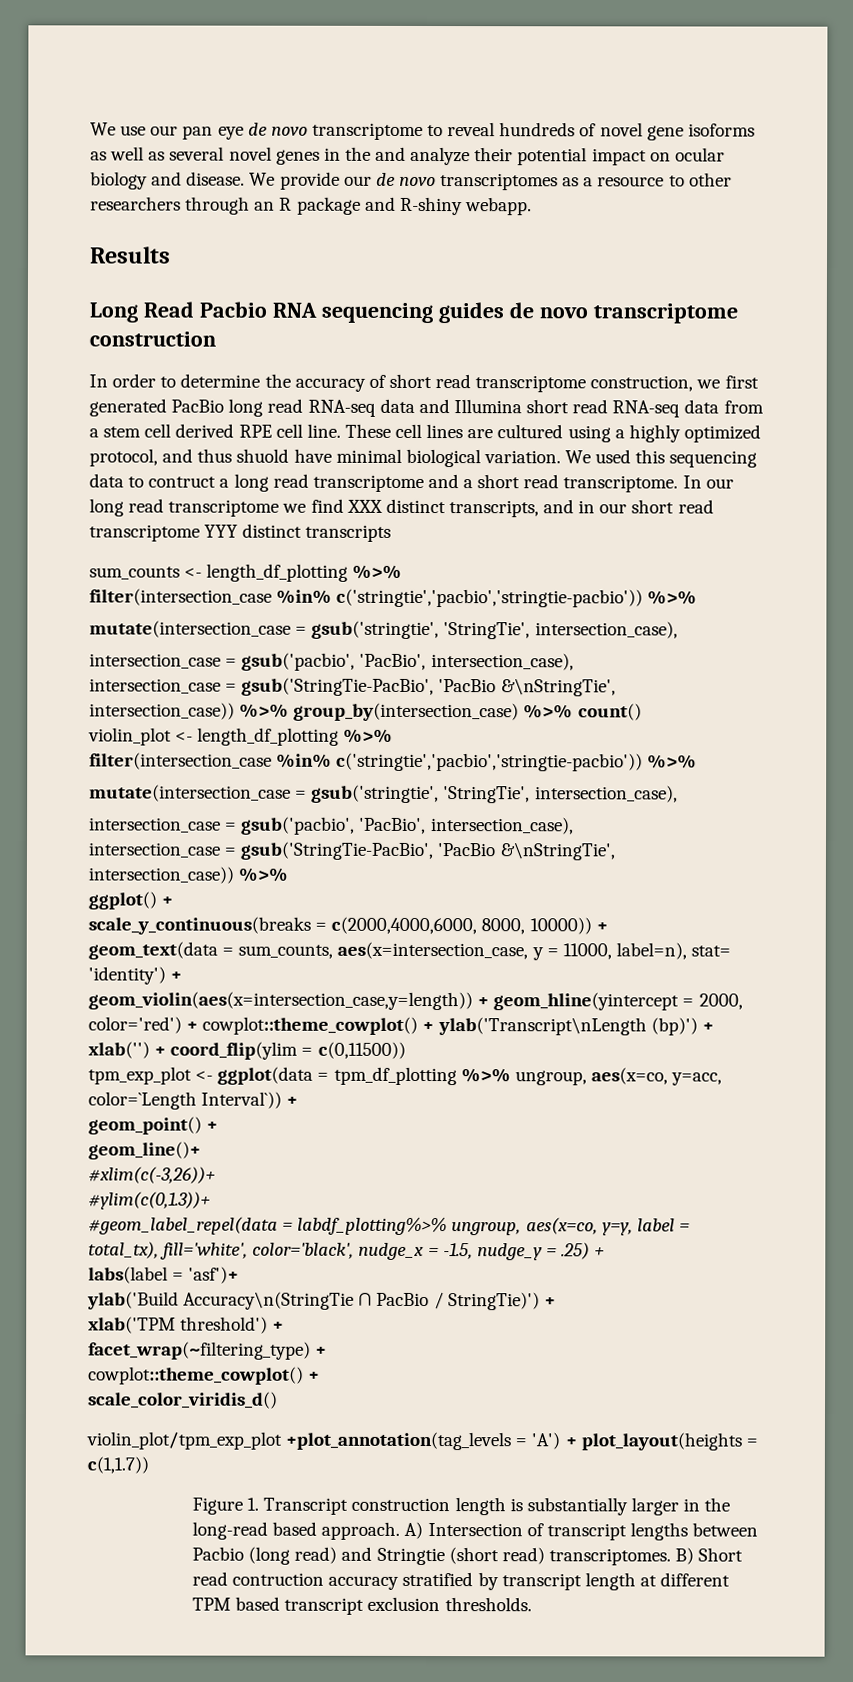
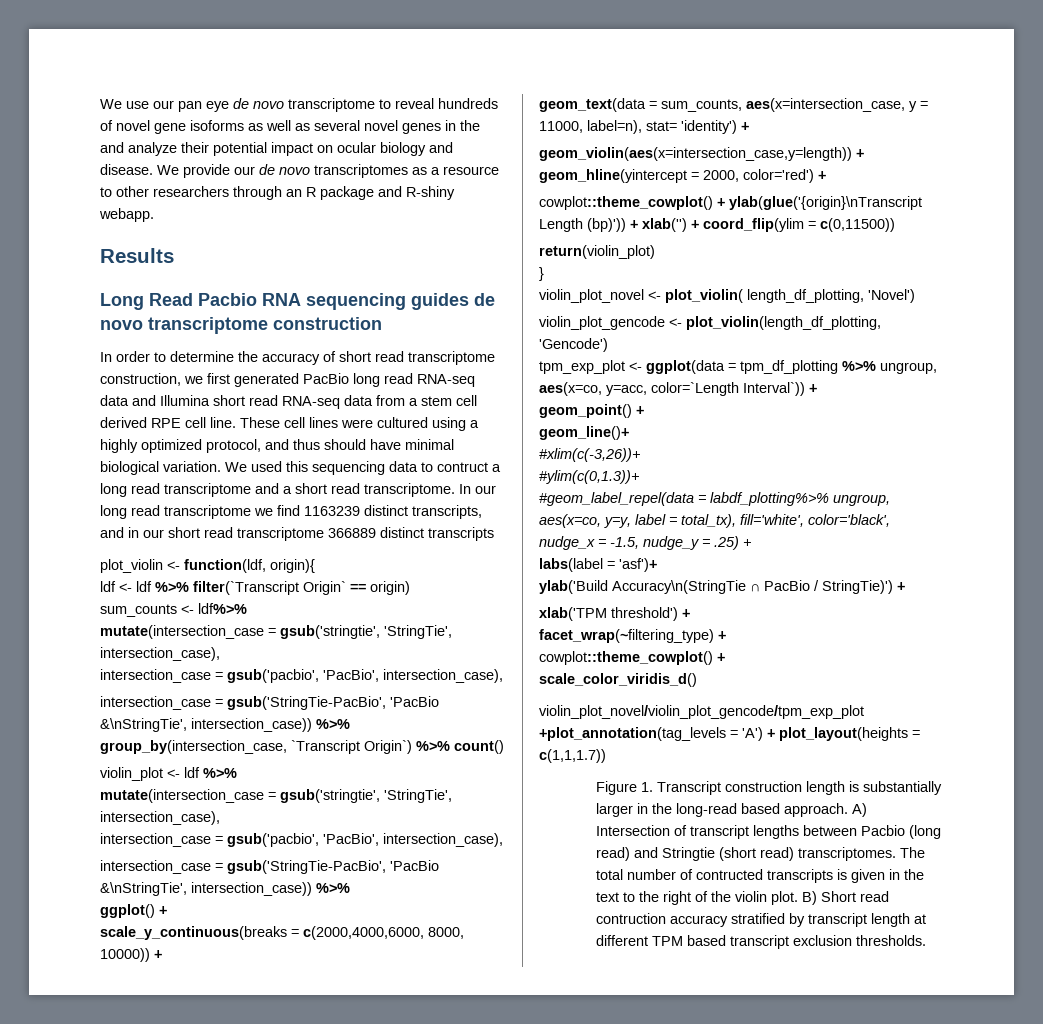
[467,429,494,439] are -> [341,419,373,428] were
[236,448,290,463] shuold -> [324,439,366,450] should
[346,499,383,513] XXX -> [304,506,360,516] 1163239
[204,524,239,538] YYY -> [328,528,376,538] 366889
[89,563,403,582] [89,588,698,608] sum_counts <- length_df_plotting %>% // filter(intersection_case %in% c('stringtie','pacbio','stringtie-pacbio')) %>% -> [100,559,315,573] [100,581,410,595] [100,603,247,617] plot_violin <- function(ldf, origin){ // ldf <- ldf %>% filter(`Transcript Origin` == origin) // sum_counts <- ldf%>%
[293,702,520,722] group_by(intersection_case) -> [100,740,412,754] group_by(intersection_case, `Transcript Origin`)
[197,727,394,746] [89,752,644,772] length_df_plotting %>% // filter(intersection_case %in% c('stringtie','pacbio','stringtie-pacbio')) -> [184,767,200,778] ldf
[202,1016,698,1036] cowplot::theme_cowplot() + ylab('Transcript\nLength (bp)') -> [539,196,922,210] [539,218,626,232] // cowplot::theme_cowplot() + ylab(glue('{origin}\nTranscript Length (bp)'))
(406, 1050) none -> [539,245,655,259] [539,267,544,281] [539,289,915,303] [539,316,881,330] [539,338,608,352] // return(violin_plot) // } // violin_plot_novel <- plot_violin( length_df_plotting, 'Novel') // violin_plot_gencode <- plot_violin(length_df_plotting, 'Gencode')
[86,1431,282,1450] violin_plot/tpm_exp_plot -> [539,705,864,719] violin_plot_novel/violin_plot_gencode/tpm_exp_plot
[87,1456,149,1474] c(1,1.7)) -> [539,749,606,763] c(1,1,1.7))
(671, 1557) none -> [900,847,926,858] [596,869,925,883] [596,891,799,905] The total number of contructed transcripts is given in the text to the right of the violin plot.

